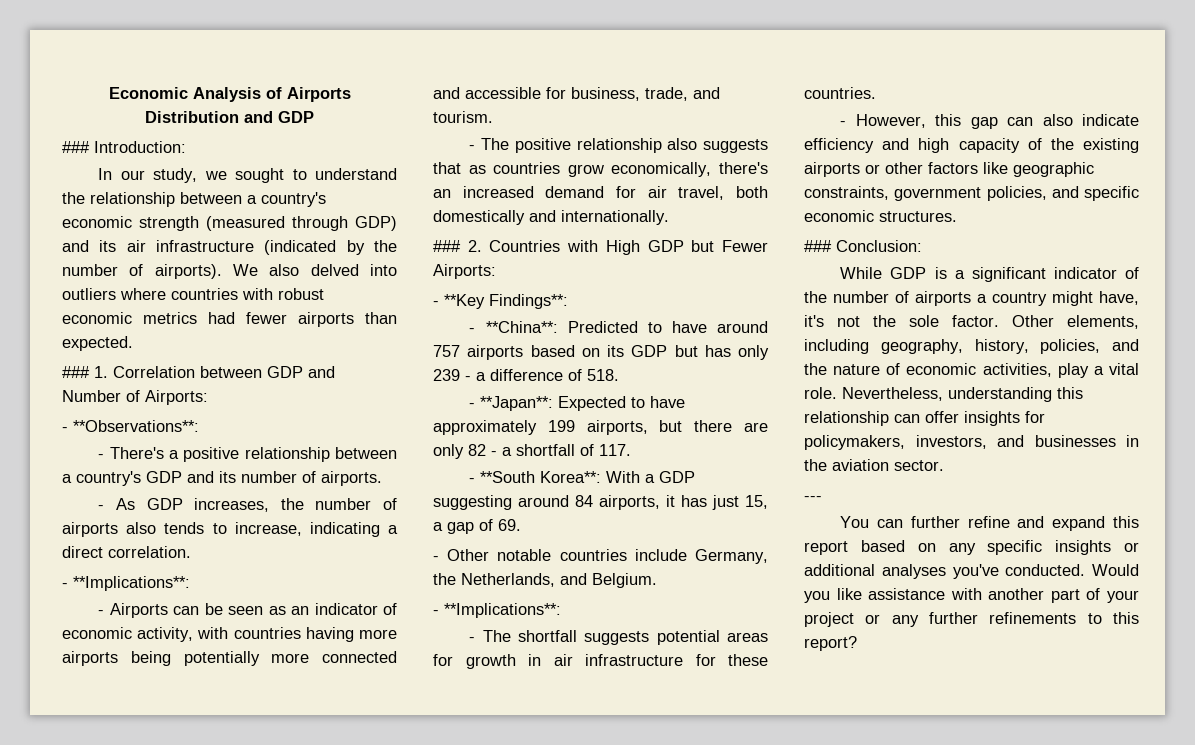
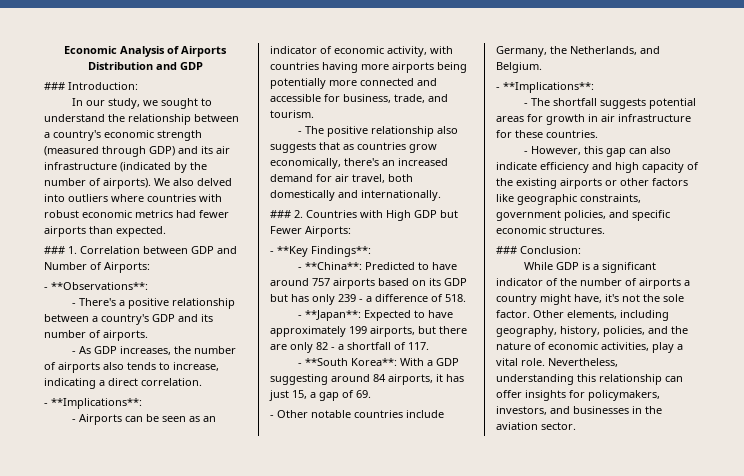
[804,496,822,501] [840,516,1139,531] [804,540,1139,555] [804,564,1139,579] [804,588,1139,603] [804,612,1139,627] [804,636,857,651] // --- // You can further refine and expand this report based on any specific insights or additional analyses you've conducted. Would you like assistance with another part of your project or any further refinements to this report? -> (576, 426) none

